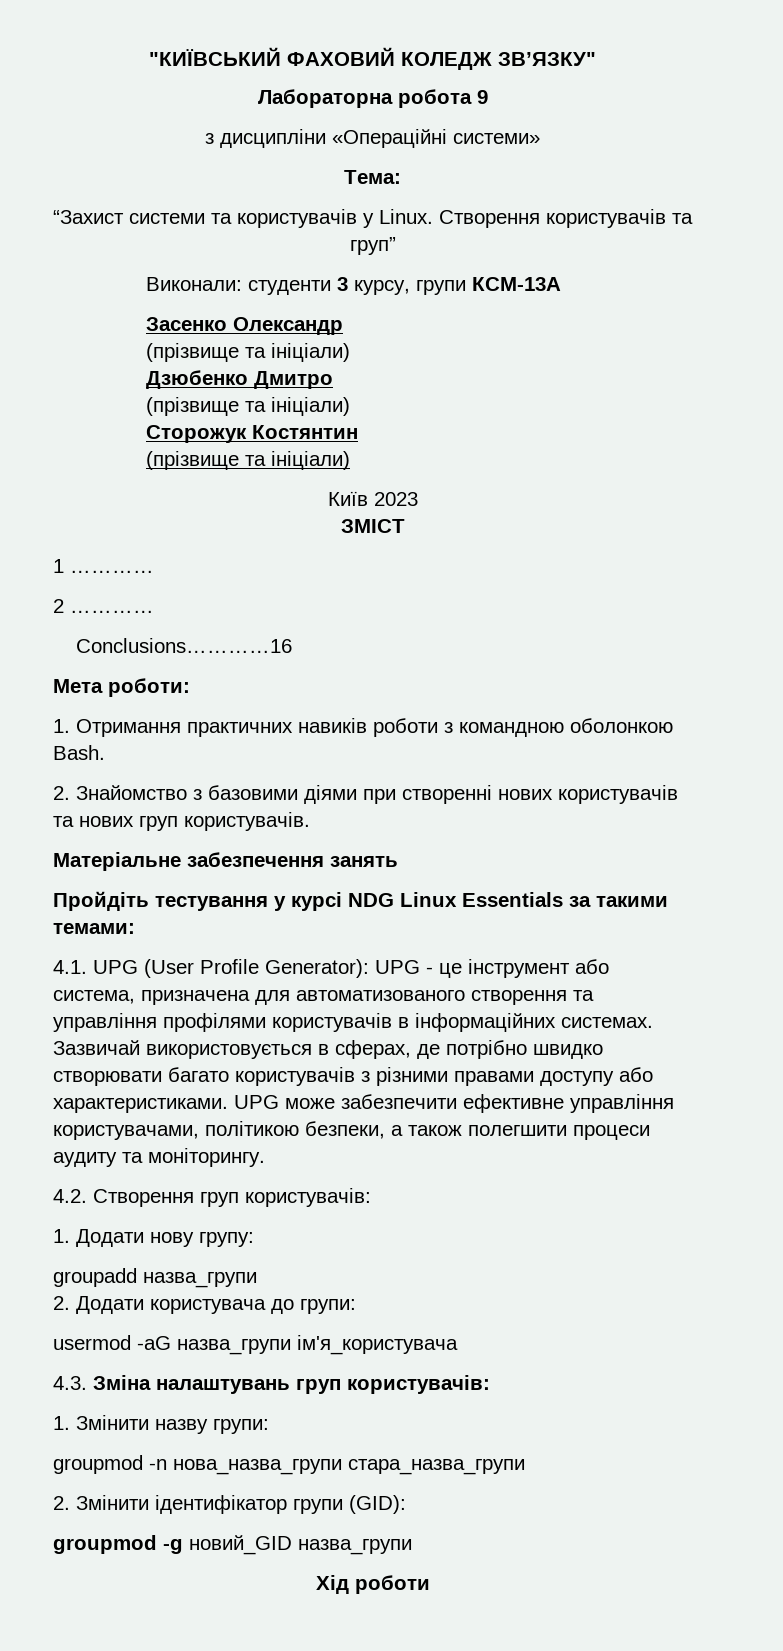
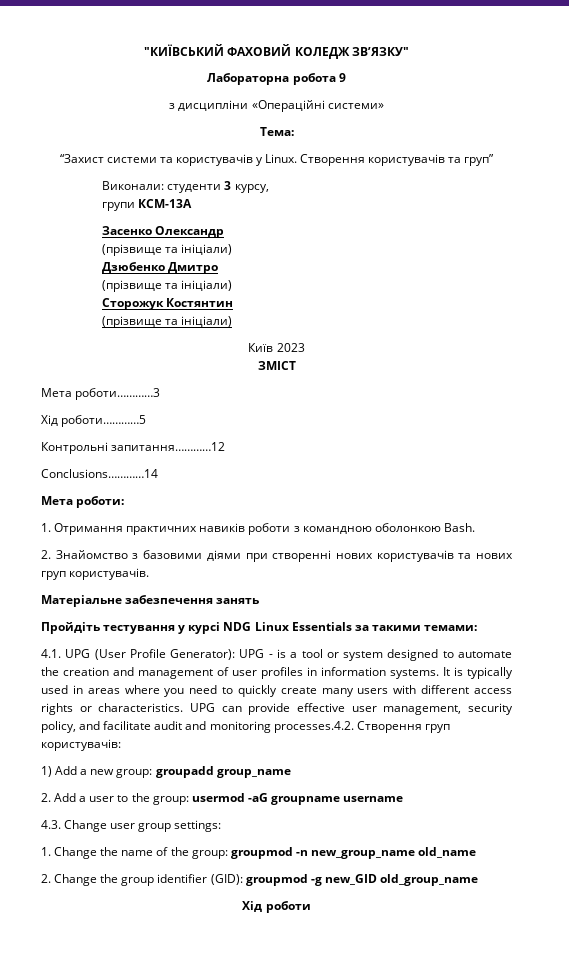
(410, 287) none -> (269, 188) //
[53,559,154,573] [53,599,154,613] [76,638,293,653] 1 ………… // 2 ………… // Conclusions…………16 -> [41,388,161,400] [41,415,147,427] [41,442,226,454] [41,469,158,478] Мета роботи…………3 // Хід роботи…………5 // Контрольні запитання…………12 // Conclusions…………14
[439,959,609,978] [53,990,594,1005] [53,1013,653,1032] [53,1040,603,1059] [53,1067,653,1086] [53,1094,674,1113] [53,1121,650,1140] [53,1148,265,1167] [53,1188,371,1207] [53,1229,254,1247] [53,1268,257,1288] [53,1296,356,1314] [53,1335,458,1355] [53,1375,490,1394] [53,1415,269,1434] [53,1455,525,1475] [53,1495,343,1514] це інструмент або система, призначена для автоматизованого створення та управління профілями користувачів в інформаційних системах. Зазвичай використовується в сферах, де потрібно швидко створювати багато користувачів з різними правами доступу або характеристиками. UPG може забезпечити ефективне управління користувачами, політикою безпеки, а також полегшити процеси аудиту та моніторингу. // 4.2. Створення груп користувачів: // 1. Додати нову групу: // groupadd назва_групи // 2. Додати користувача до групи: // usermod -aG назва_групи ім'я_користувача // 4.3. Зміна налаштувань груп користувачів: // 1. Змінити назву групи: // groupmod -n нова_назва_групи стара_назва_групи // 2. Змінити ідентифікатор групи -> [277,649,512,661] [41,667,513,679] [41,685,512,697] [41,703,513,715] [41,721,450,733] [41,739,121,751] [41,766,291,778] [41,793,404,805] [41,820,222,832] [41,847,477,859] [41,874,208,886] is a tool or system designed to automate the creation and management of user profiles in information systems. It is typically used in areas where you need to quickly create many users with different access rights or characteristics. UPG can provide effective user management, security policy, and facilitate audit and monitoring processes.4.2. Створення груп користувачів: // 1) Add a new group: groupadd group_name // 2. Add a user to the group: usermod -aG groupname username // 4.3. Change user group settings: // 1. Change the name of the group: groupmod -n new_group_name old_name // 2. Change the group identifier
(406, 1504) // -> (243, 879) none
[189,1535,412,1555] новий_GID назва_групи -> [324,874,478,886] new_GID old_group_name

